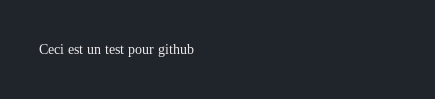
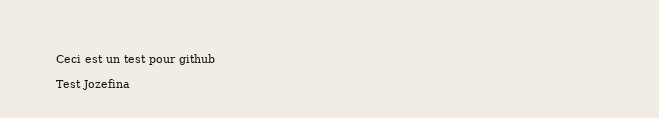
(194, 50) none -> [56,79,130,90] // Test Jozefina

